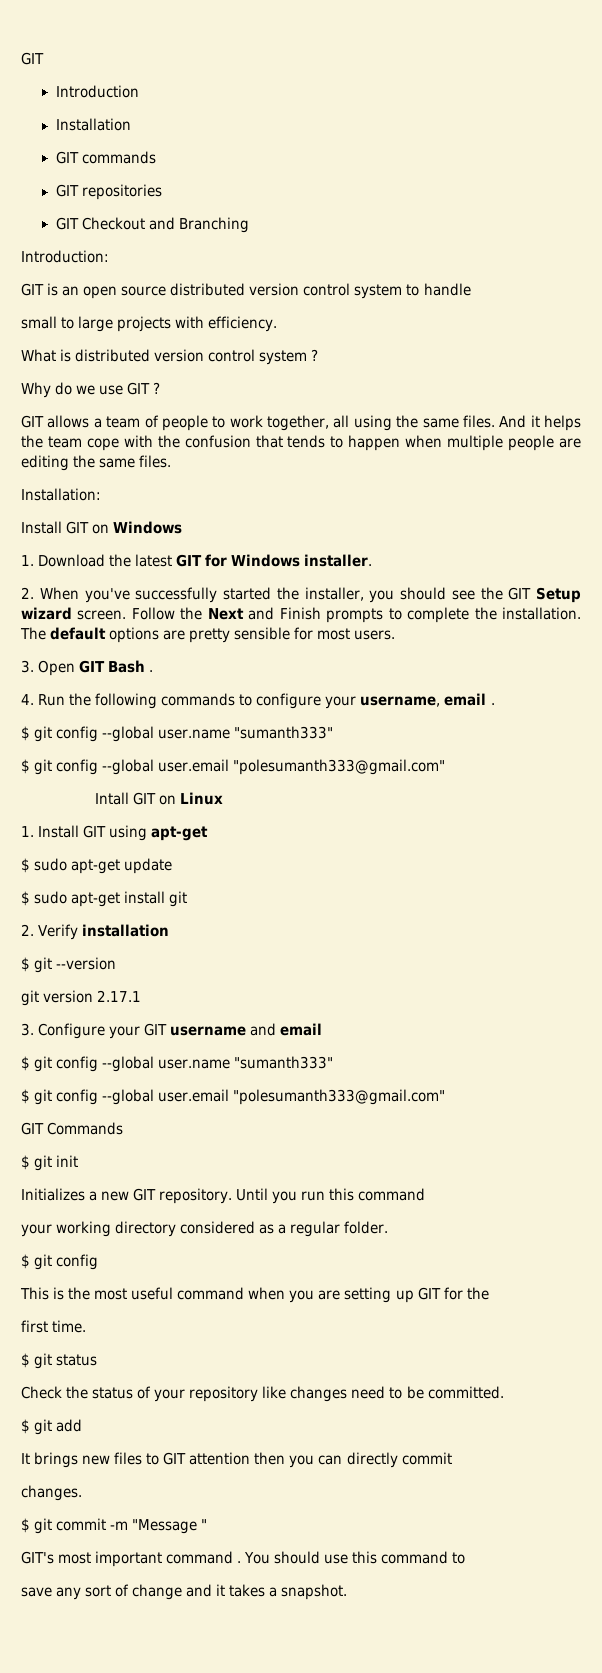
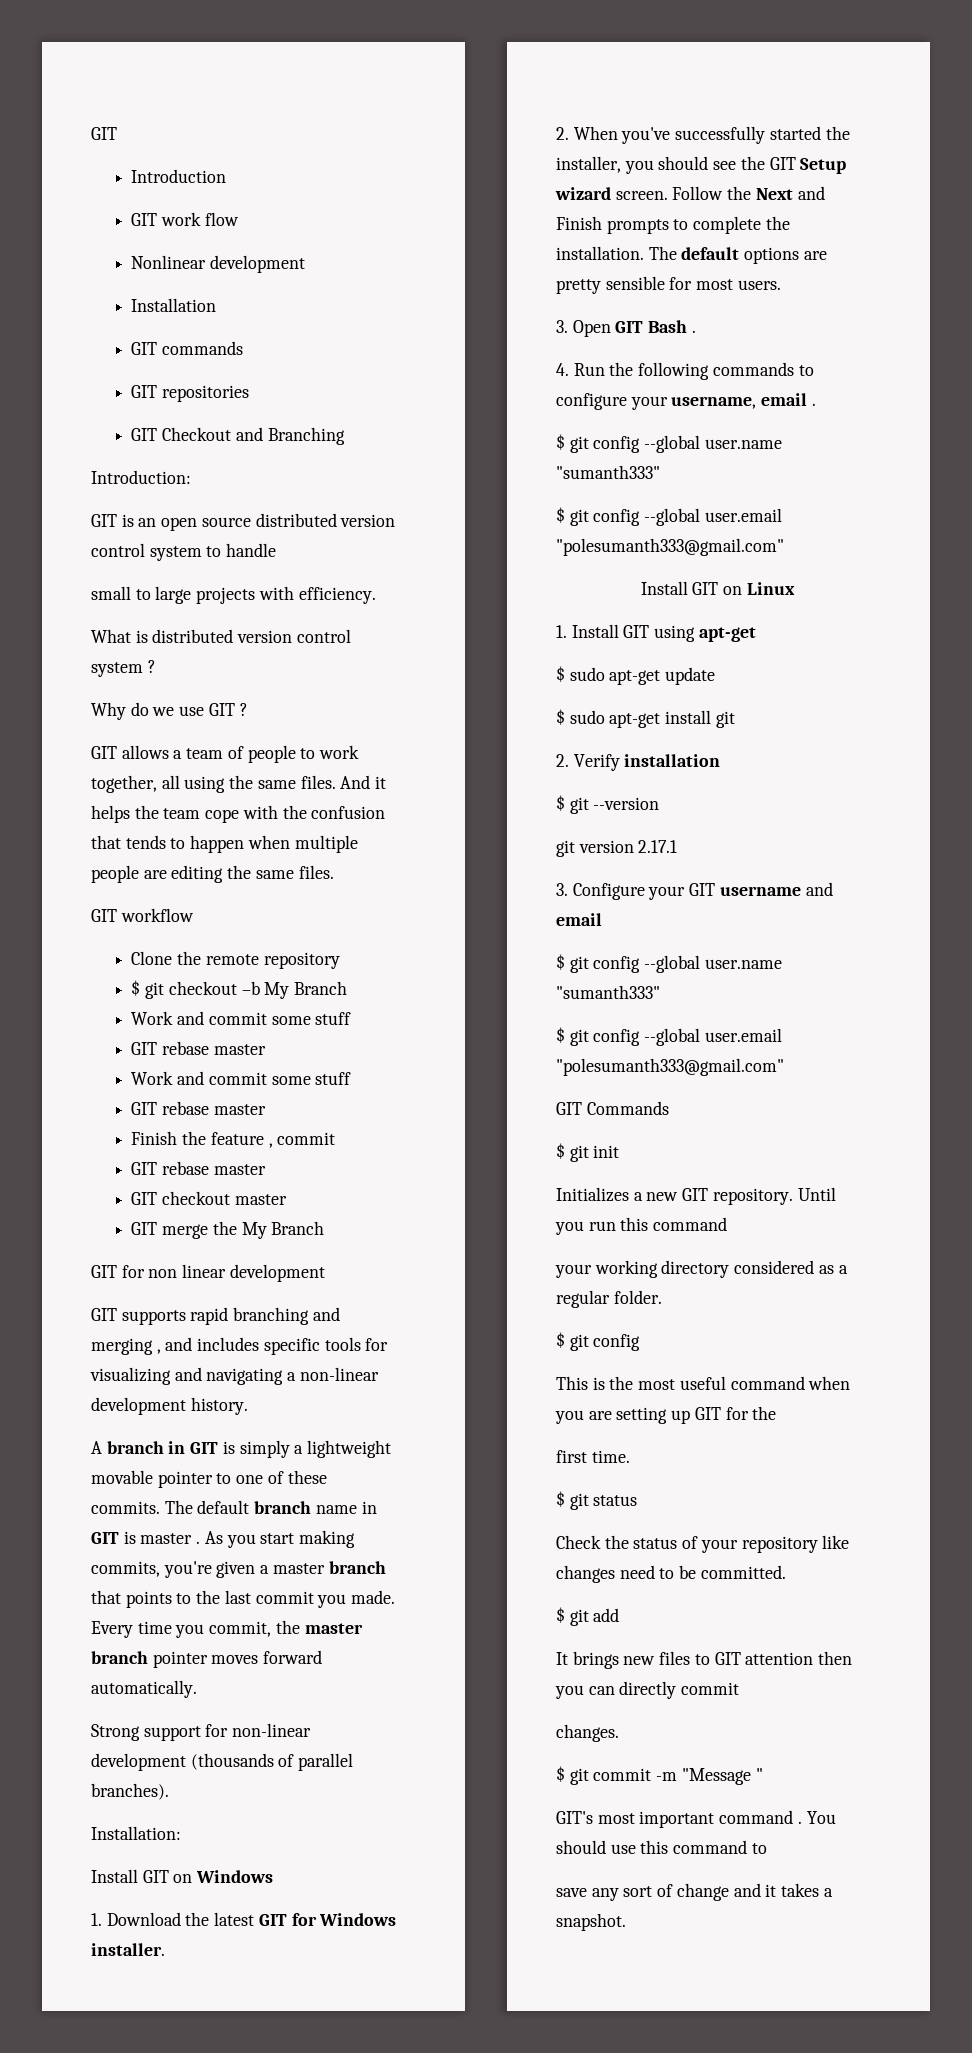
(139, 91) none -> [131,212,239,226] [131,255,306,273] // GIT work flow // Nonlinear development
(172, 461) none -> [91,908,194,922] [131,951,340,969] [131,980,348,999] [131,1011,352,1025] [131,1041,266,1055] [131,1071,352,1085] [131,1101,266,1115] [131,1131,336,1148] [131,1161,266,1175] [131,1191,287,1205] [131,1221,325,1239] [91,1264,325,1282] [91,1307,340,1325] [91,1337,389,1355] [90,1367,379,1385] [91,1397,248,1415] [91,1440,392,1458] [91,1470,327,1488] [91,1500,377,1514] [91,1530,356,1548] [91,1561,386,1578] [91,1590,396,1608] [91,1620,363,1638] [91,1650,323,1668] [91,1680,197,1698] [91,1723,312,1741] [91,1753,354,1771] [91,1783,169,1800] // GIT workflow // Clone the remote repository // $ git checkout –b My Branch // Work and commit some stuff // GIT rebase master // Work and commit some stuff // GIT rebase master // Finish the feature , commit // GIT rebase master // GIT checkout master // GIT merge the My Branch // GIT for non linear development // GIT supports rapid branching and merging , and includes specific tools for visualizing and navigating a non-linear development history. // A branch in GIT is simply a lightweight movable pointer to one of these commits. The default branch name in GIT is master . As you start making commits, you're given a master branch that points to the last commit you made. Every time you commit, the master branch pointer moves forward automatically. // Strong support for non-linear development (thousands of parallel branches).
[94,792,129,805] Intall -> [640,581,688,595] Install

